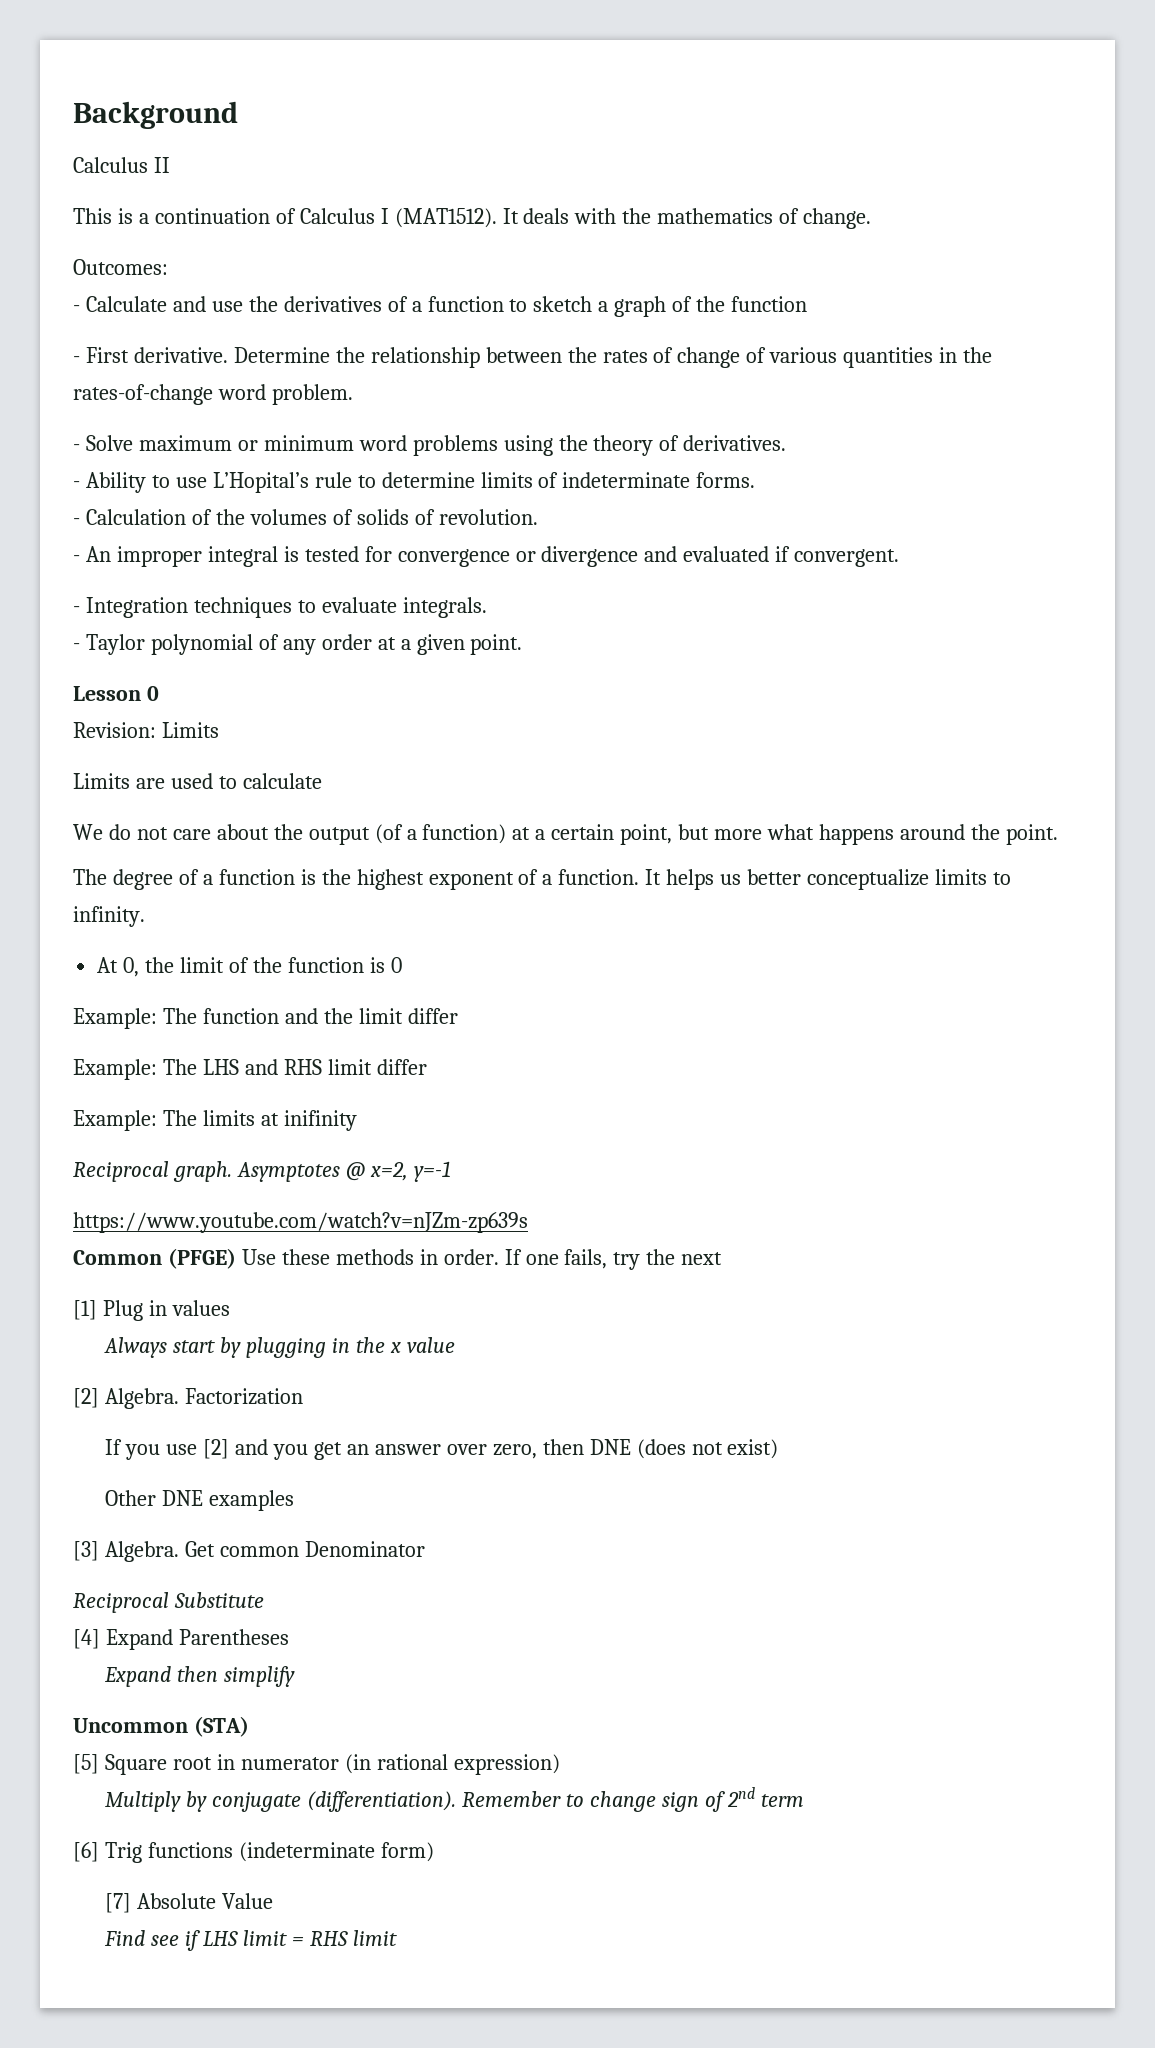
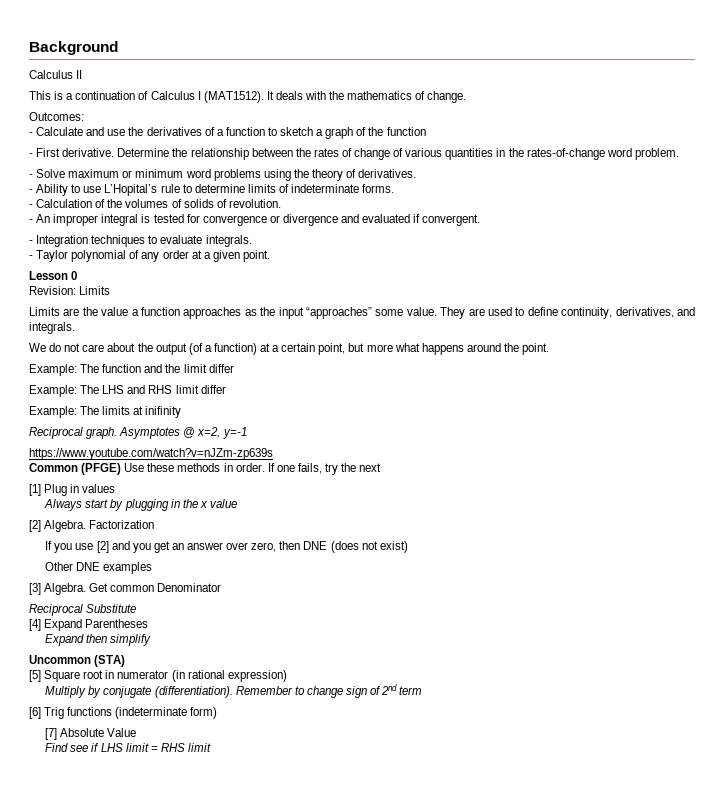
[170,773,322,789] used to calculate -> [82,307,695,319] [29,322,75,334] the value a function approaches as the input “approaches” some value. They are used to define continuity, derivatives, and integrals.
[73,869,1011,890] [73,906,145,927] [97,957,402,977] // The degree of a function is the highest exponent of a function. It helps us better conceptualize limits to infinity. // At 0, the limit of the function is 0 -> (550, 349) none

